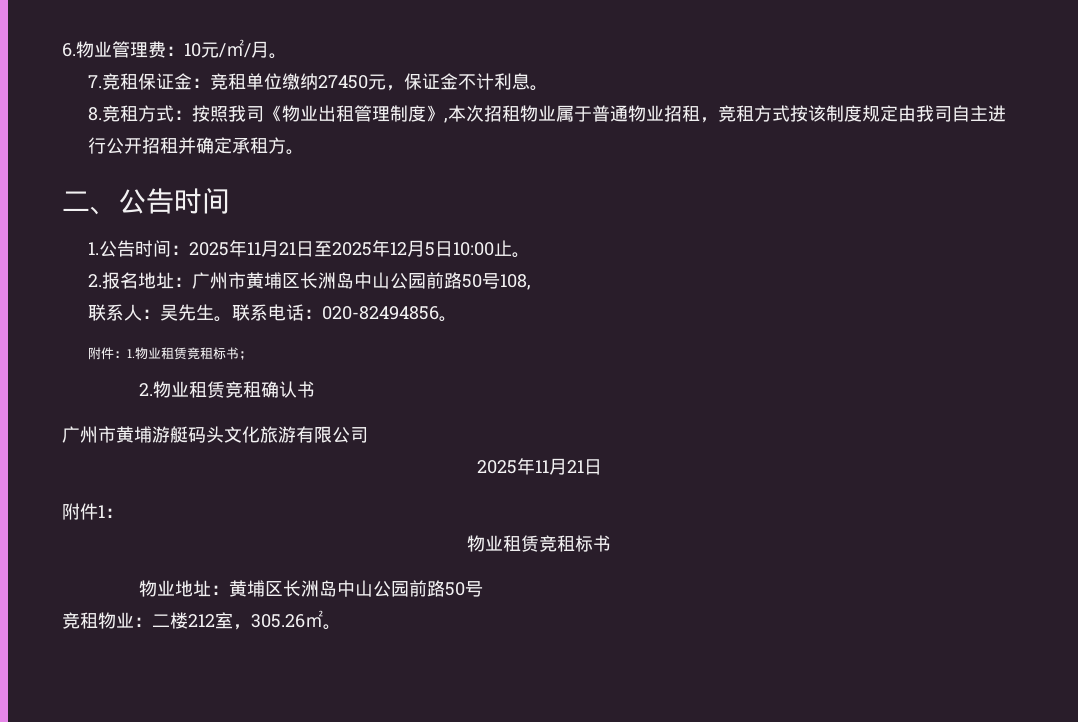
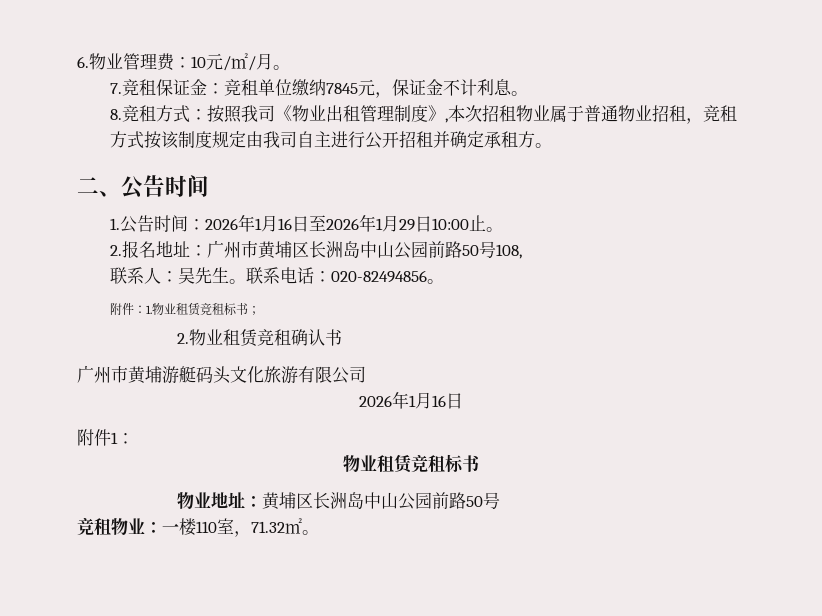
[317,75,368,89] 27450 -> [326,83,359,94] 7845
[188,240,435,257] 2025年11月21日至2025年12月5 -> [205,214,416,232] 2026年1月16日至2026年1月29
[476,458,584,475] 2025年11月21 -> [359,391,446,409] 2026年1月16
[152,612,305,630] 二楼212室，305.26 -> [162,518,285,537] 一楼110室，71.32

